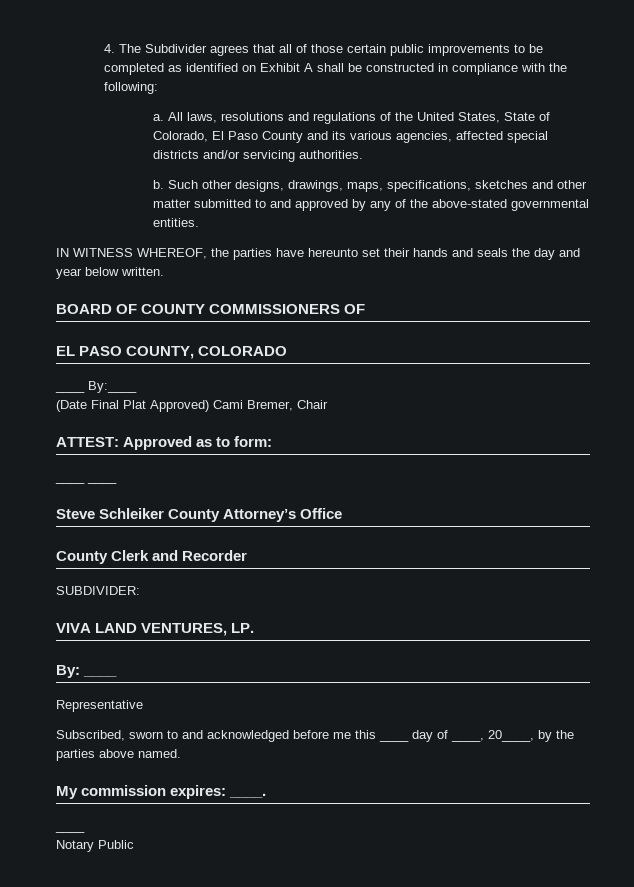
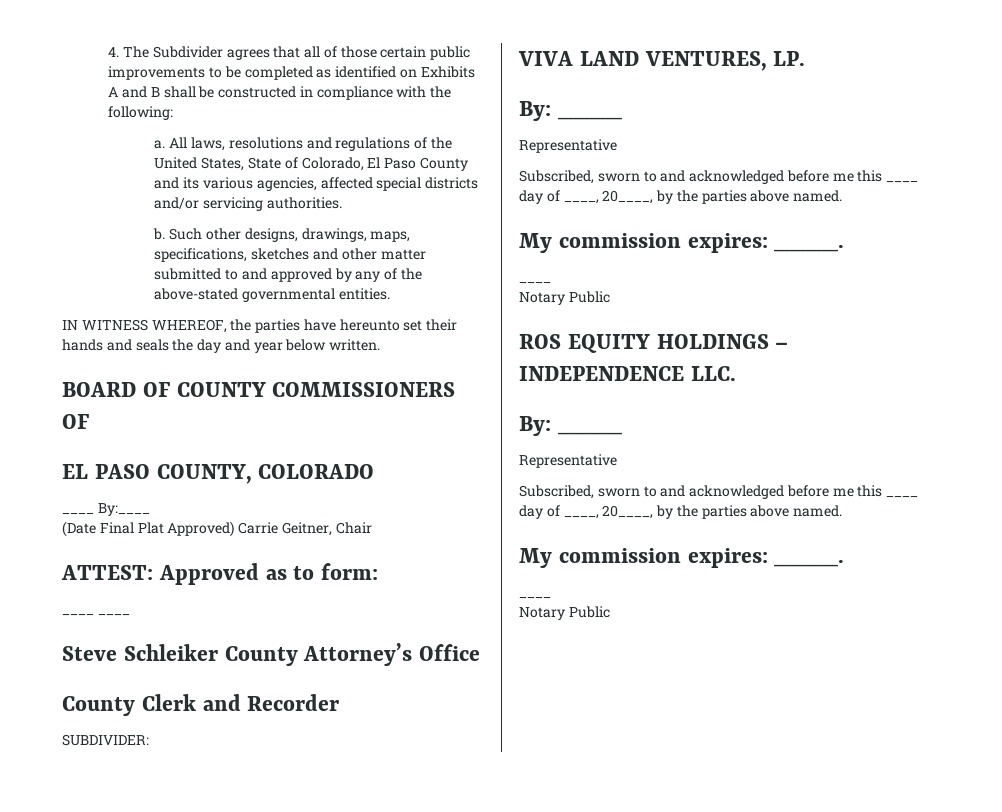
[260,63,314,72] Exhibit A -> [420,66,475,78] [108,86,160,98] Exhibits A and B
[213,400,293,411] Cami Bremer, -> [238,522,332,536] Carrie Geitner,
(134, 844) none -> [519,334,789,353] [519,366,736,381] [519,416,622,436] [519,454,617,468] [519,485,919,499] [519,505,843,519] [519,548,845,568] [519,597,551,599] [519,606,610,620] // ROS EQUITY HOLDINGS – INDEPENDENCE LLC. // By: ____ // Representative // Subscribed, sworn to and acknowledged before me this ____ day of ____, 20____, by the parties above named. // My commission expires: ____. // ____ // Notary Public

